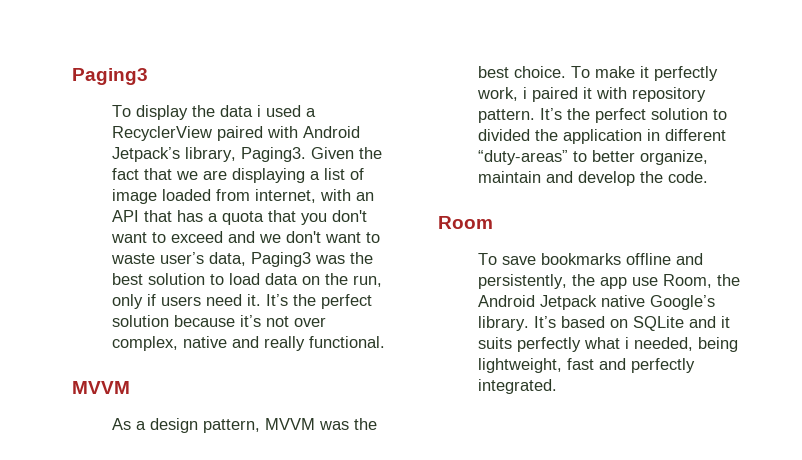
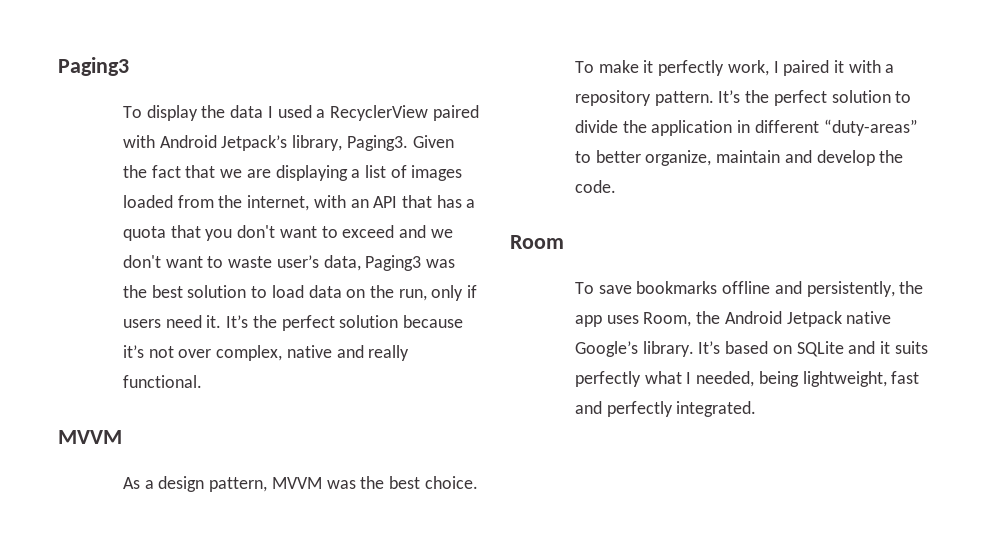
[257,105,262,117] i -> [267,106,273,118] I
[112,189,158,204] image -> [411,165,463,181] images
(251, 195) none -> [218,195,243,208] the
[523,87,528,99] i -> [773,61,779,73] I
(628, 93) none -> [885,64,895,73] a
[478,129,531,141] divided -> [574,120,618,133] divide
[632,277,659,286] use -> [606,315,639,324] uses
[625,337,630,349] i -> [686,372,692,384] I

